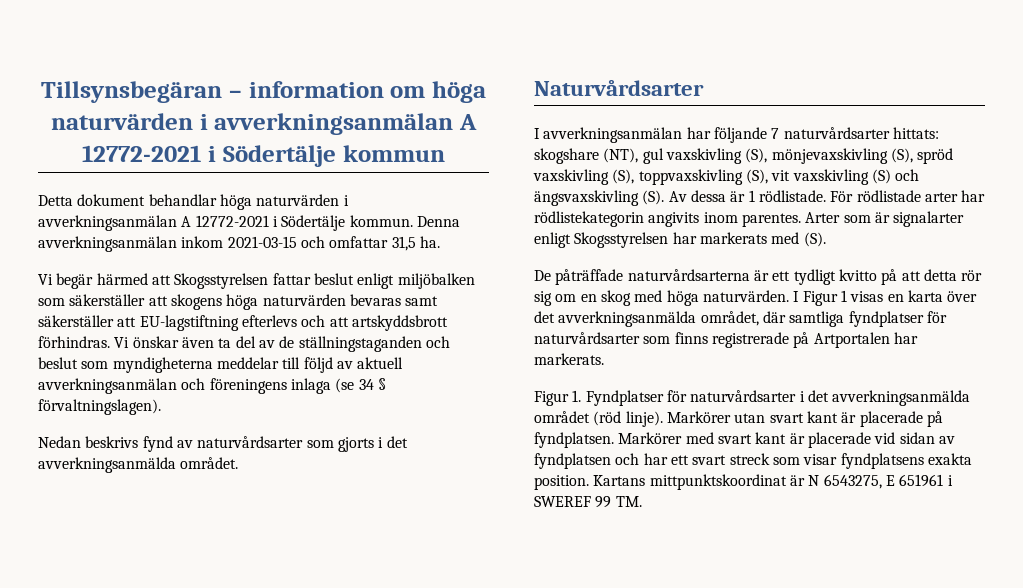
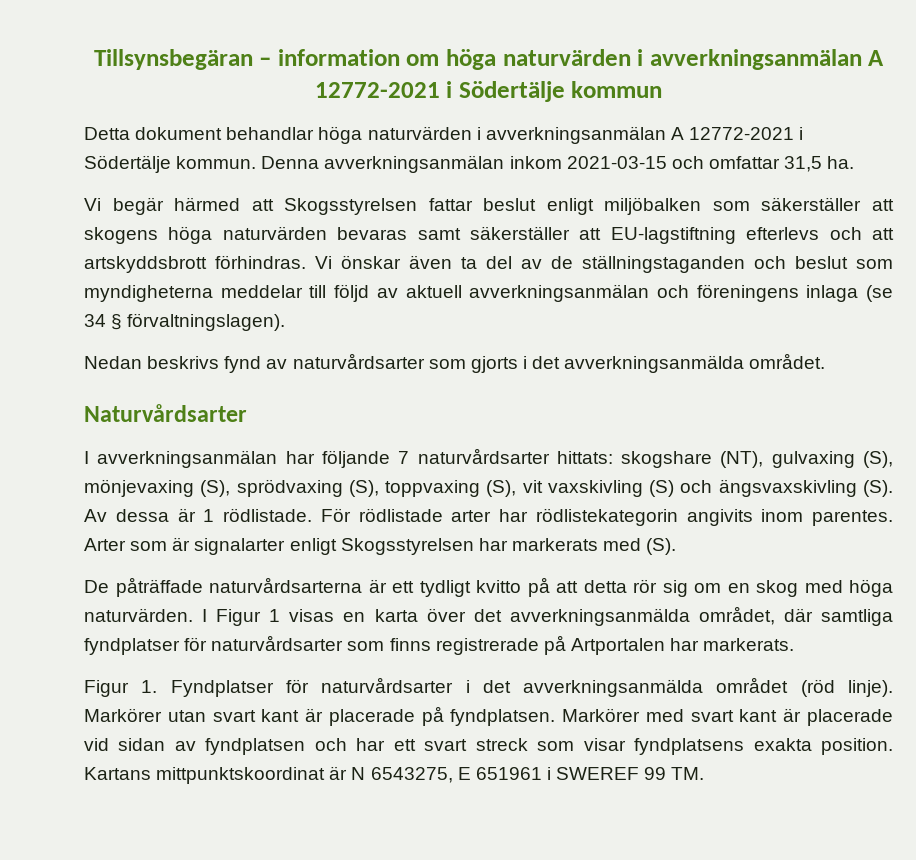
[642,148,954,164] [533,169,743,185] gul vaxskivling (S), mönjevaxskivling (S), spröd vaxskivling (S), toppvaxskivling -> [771,451,893,468] [84,479,481,497] gulvaxing (S), mönjevaxing (S), sprödvaxing (S), toppvaxing

